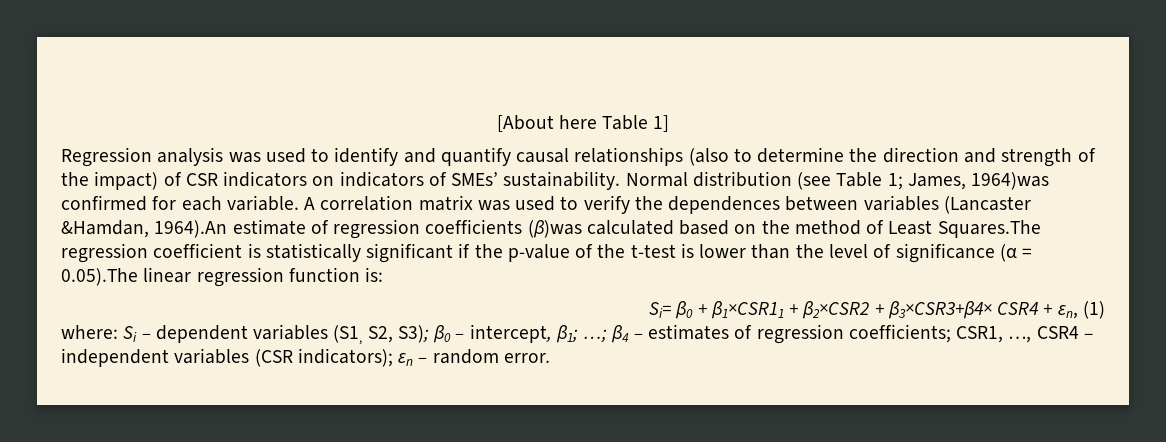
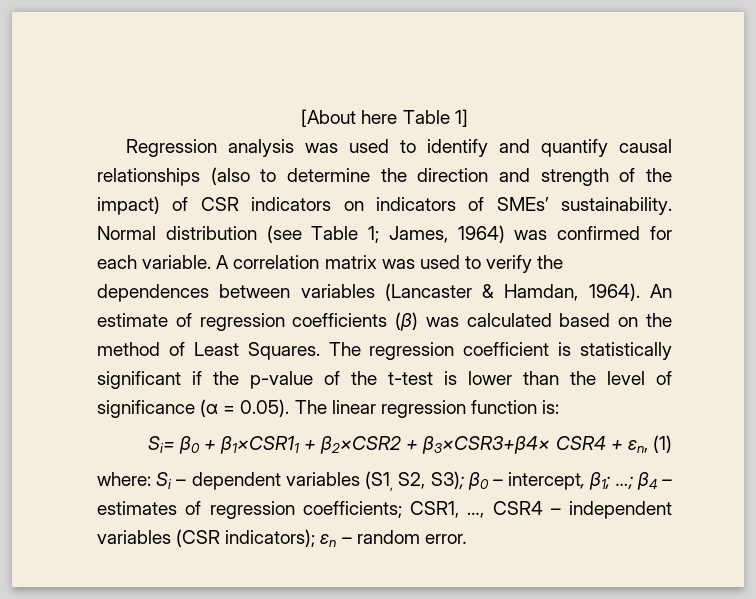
[971,172,1050,190] 1964)was -> [457,225,548,243] 1964) was
[61,220,228,238] &Hamdan, 1964).An -> [482,283,672,301] & Hamdan, 1964). An
[527,220,582,238] (β)was -> [395,312,459,331] (β) was
[937,220,1041,238] Squares.The -> [247,342,361,360] Squares. The
[61,268,138,286] 0.05).The -> [240,399,327,417] 0.05). The

